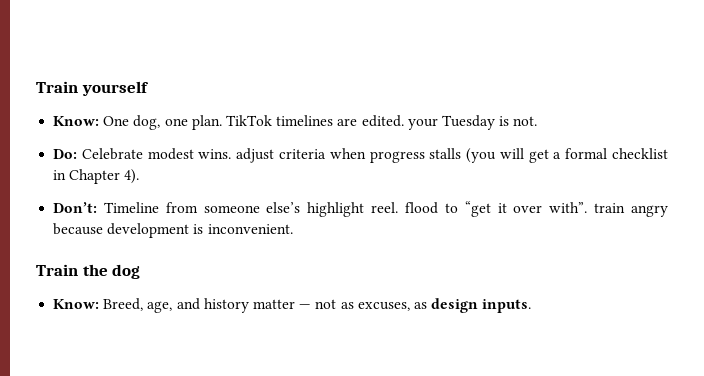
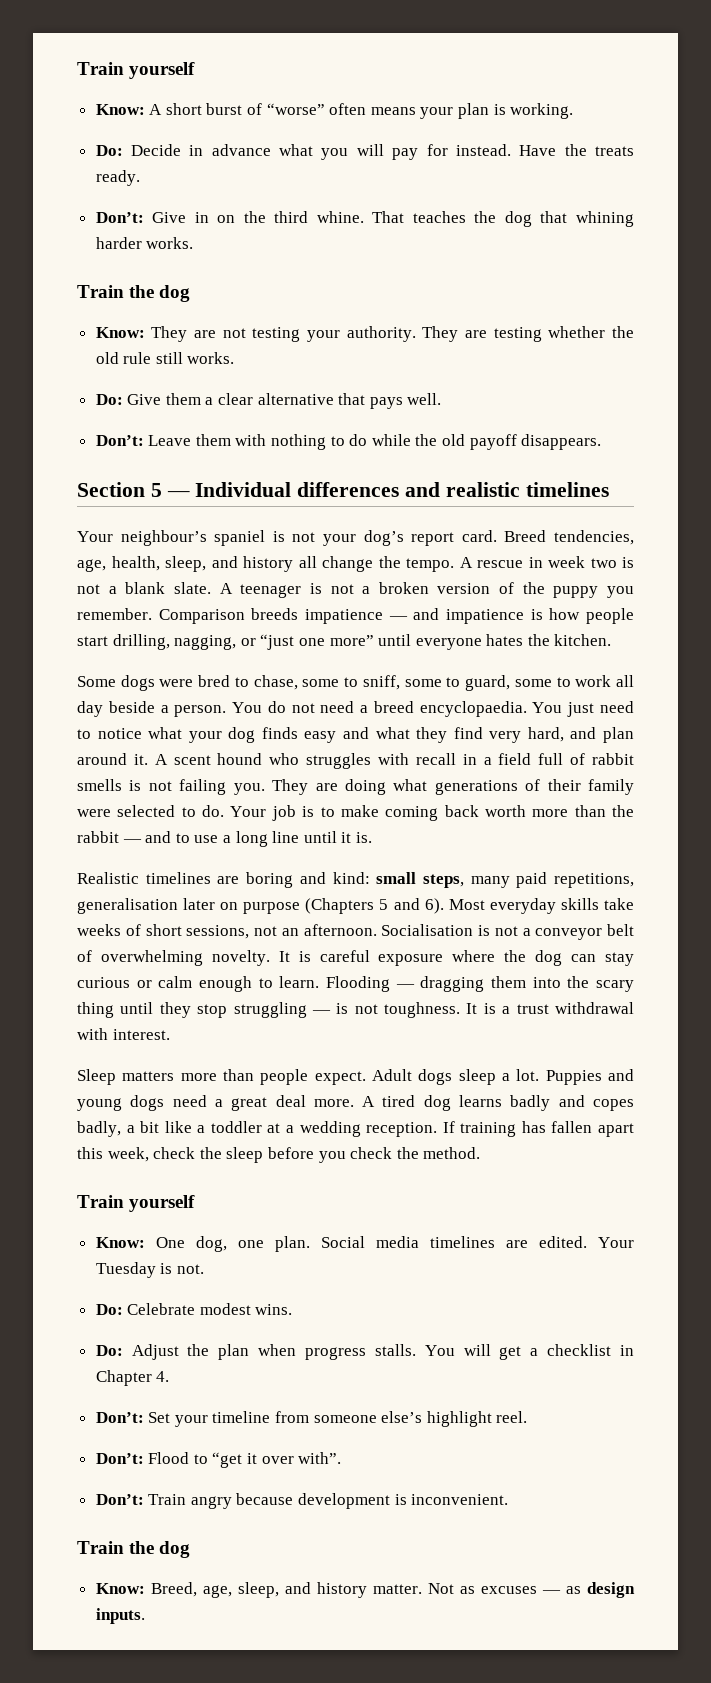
[36,81,149,96] Train yourself -> [77,62,196,79] [95,103,574,119] [95,144,634,160] [95,170,140,186] [95,211,634,227] [95,237,194,249] [77,285,191,302] [95,326,635,342] [95,352,235,364] [95,393,442,409] [95,434,602,450] [77,482,609,497] [77,530,635,546] [77,556,634,572] [77,582,635,598] [77,608,635,624] [77,634,612,650] [77,675,635,691] [77,701,634,717] [77,727,634,743] [77,753,634,769] [77,779,634,795] [77,805,634,821] [77,831,372,847] [77,872,634,888] [77,898,634,914] [77,924,634,940] [77,950,635,966] [77,976,634,992] [77,1002,634,1018] [77,1028,170,1040] [77,1069,634,1085] [77,1095,635,1111] [77,1121,634,1137] [77,1147,481,1163] [77,1195,196,1212] Train yourself // Know: A short burst of “worse” often means your plan is working. // Do: Decide in advance what you will pay for instead. Have the treats ready. // Don’t: Give in on the third whine. That teaches the dog that whining harder works. // Train the dog // Know: They are not testing your authority. They are testing whether the old rule still works. // Do: Give them a clear alternative that pays well. // Don’t: Leave them with nothing to do while the old payoff disappears. // Section 5 — Individual differences and realistic timelines // Your neighbour’s spaniel is not your dog’s report card. Breed tendencies, age, health, sleep, and history all change the tempo. A rescue in week two is not a blank slate. A teenager is not a broken version of the puppy you remember. Comparison breeds impatience — and impatience is how people start drilling, nagging, or “just one more” until everyone hates the kitchen. // Some dogs were bred to chase, some to sniff, some to guard, some to work all day beside a person. You do not need a breed encyclopaedia. You just need to notice what your dog finds easy and what they find very hard, and plan around it. A scent hound who struggles with recall in a field full of rabbit smells is not failing you. They are doing what generations of their family were selected to do. Your job is to make coming back worth more than the rabbit — and to use a long line until it is. // Realistic timelines are boring and kind: small steps, many paid repetitions, generalisation later on purpose (Chapters 5 and 6). Most everyday skills take weeks of short sessions, not an afternoon. Socialisation is not a conveyor belt of overwhelming novelty. It is careful exposure where the dog can stay curious or calm enough to learn. Flooding — dragging them into the scary thing until they stop struggling — is not toughness. It is a trust withdrawal with interest. // Sleep matters more than people expect. Adult dogs sleep a lot. Puppies and young dogs need a great deal more. A tired dog learns badly and copes badly, a bit like a toddler at a wedding reception. If training has fallen apart this week, check the sleep before you check the method. // Train yourself
[225,115,272,126] TikTok -> [320,1236,419,1248] Social media
[407,118,438,130] your -> [597,1237,634,1248] Your
[236,148,497,163] adjust criteria when progress stalls (you -> [95,1344,455,1360] // Do: Adjust the plan when progress stalls. You
[565,148,608,159] formal -> (539, 1352) none
[124,169,140,184] [53,202,159,213] 4). // Don’t: Timeline -> [156,1371,170,1382] [95,1411,271,1427] 4. // Don’t: Set your timeline
[405,202,439,214] flood -> [95,1452,190,1464] // Don’t: Flood
[594,203,626,213] train -> [95,1494,187,1505] // Don’t: Train
[176,298,410,313] and history matter — not as excuses, -> [237,1582,561,1598] sleep, and history matter. Not as excuses —

